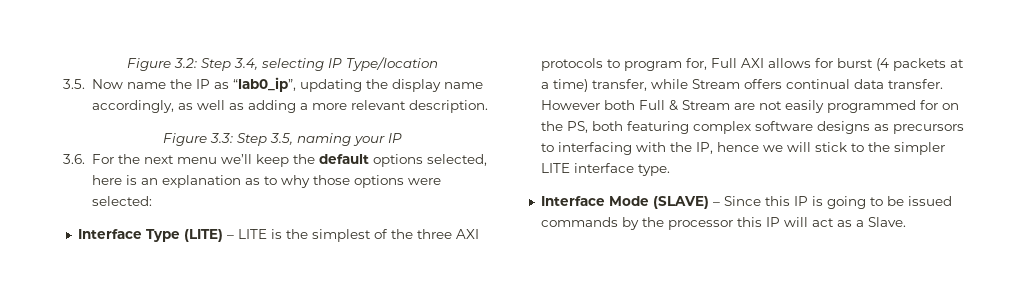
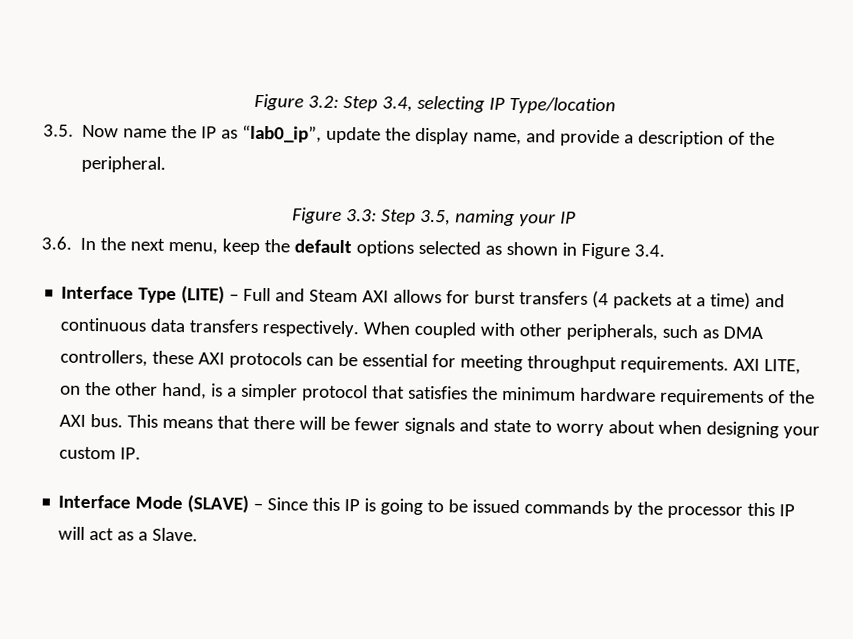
[299,79,362,92] updating -> [326,126,382,144] update
[443,82,483,89] [91,100,488,113] name accordingly, as well as adding a more relevant description. -> [473,129,776,148] [81,155,167,173] name, and provide a description of the peripheral.
[91,154,114,164] For -> [80,237,97,251] In
[176,154,252,164] menu we’ll -> [168,241,219,255] menu,
[426,154,487,166] [91,175,441,188] [91,196,152,206] [77,229,479,242] [540,58,737,71] selected, here is an explanation as to why those options were selected: // Interface Type (LITE) – LITE is the simplest of the three AXI protocols to program for, Full -> [418,240,666,260] [61,285,359,304] selected as shown in Figure 3.4. // Interface Type (LITE) – Full and Steam
(873, 63) none -> [519,291,589,305] transfers
[591,79,943,91] [540,100,959,113] [540,121,964,134] [540,142,945,155] [540,163,670,176] transfer, while Stream offers continual data transfer. However both Full & Stream are not easily programmed for on the PS, both featuring complex software designs as precursors to interfacing with the IP, hence we will stick to the simpler LITE interface type. -> [755,293,786,308] [60,317,764,341] [60,349,802,375] [60,381,816,407] [59,414,821,439] [59,446,142,460] and continuous data transfers respectively. When coupled with other peripherals, such as DMA controllers, these AXI protocols can be essential for meeting throughput requirements. AXI LITE, on the other hand, is a simpler protocol that satisfies the minimum hardware requirements of the AXI bus. This means that there will be fewer signals and state to worry about when designing your custom IP.

